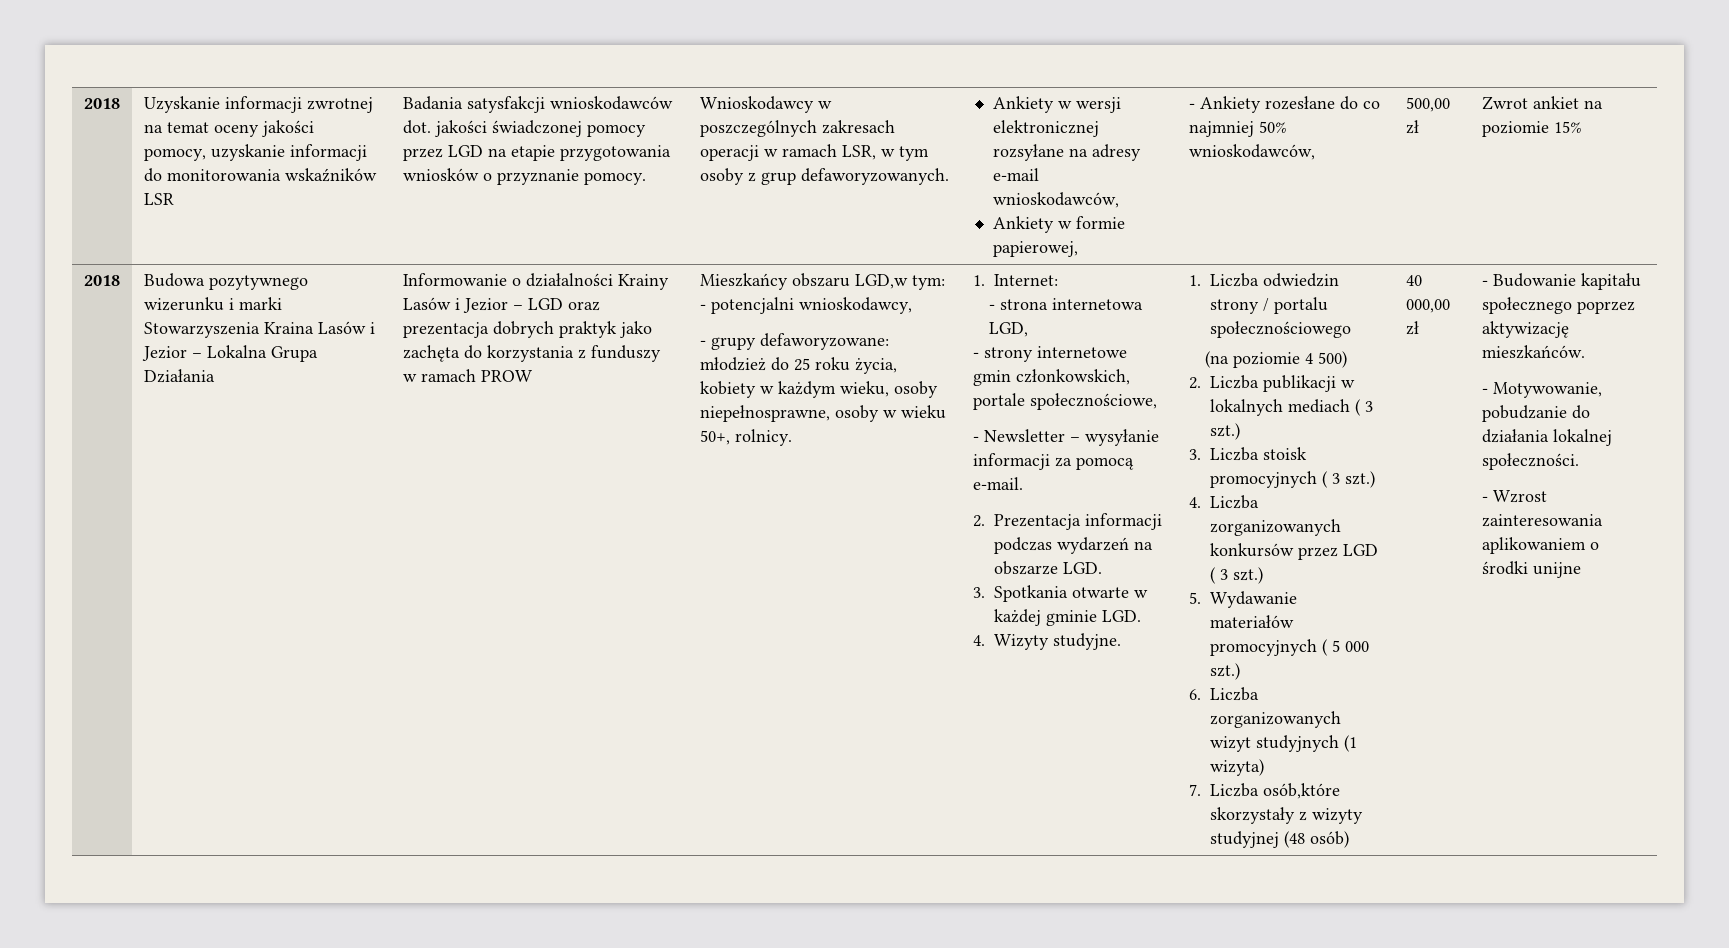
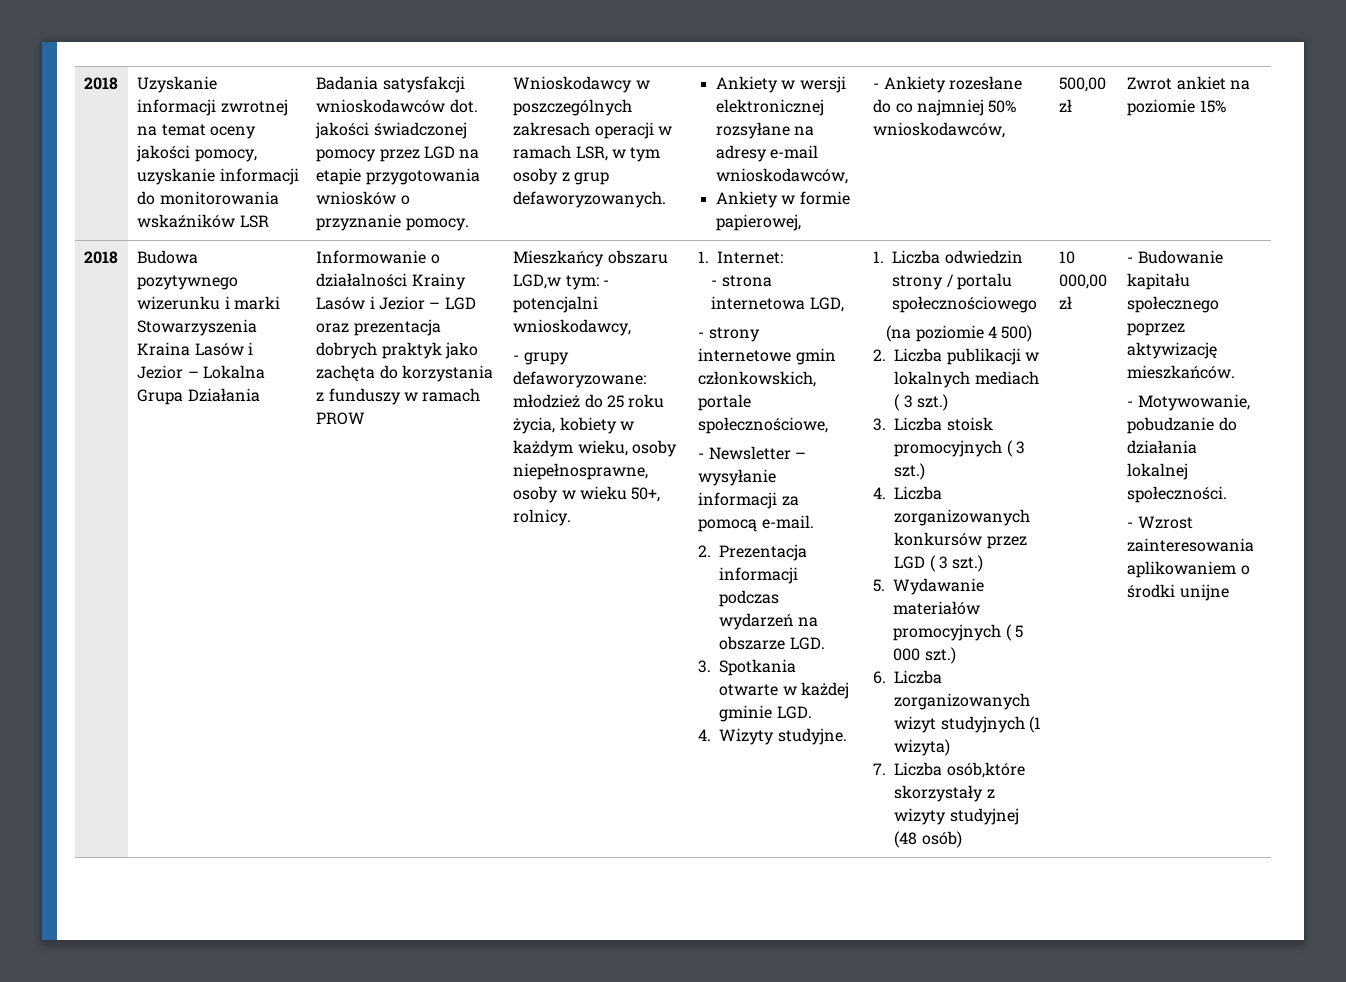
[1405,275,1422,286] 40 -> [1059,251,1076,264] 10

